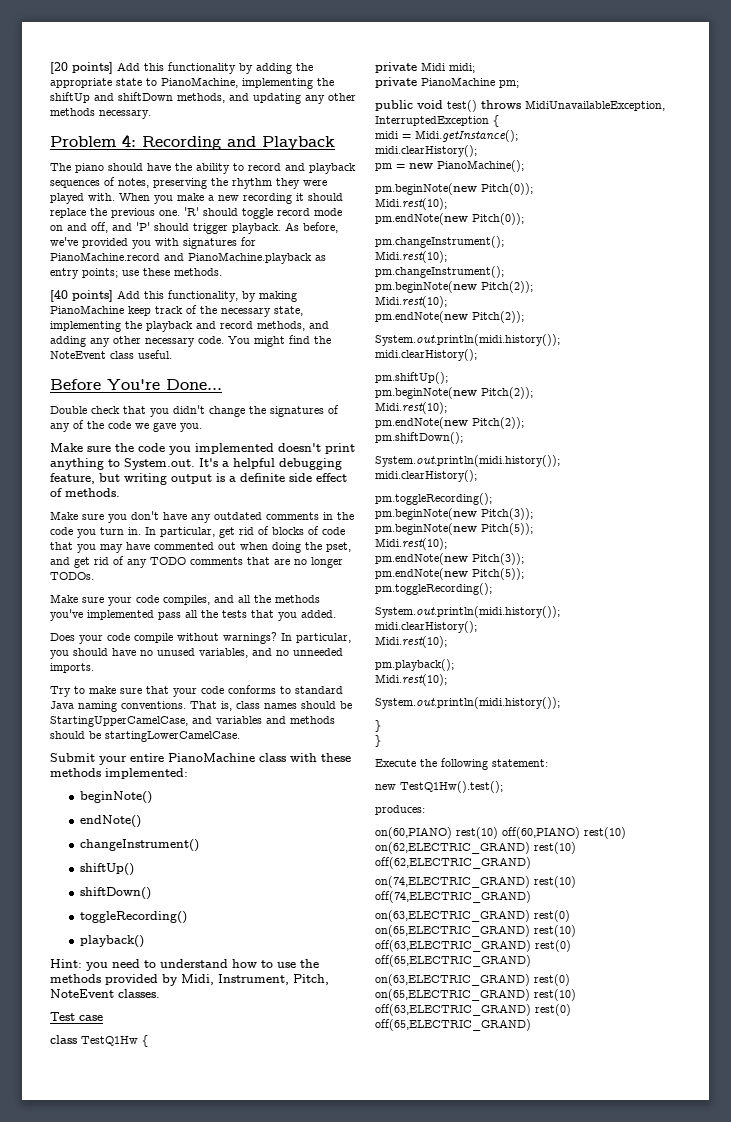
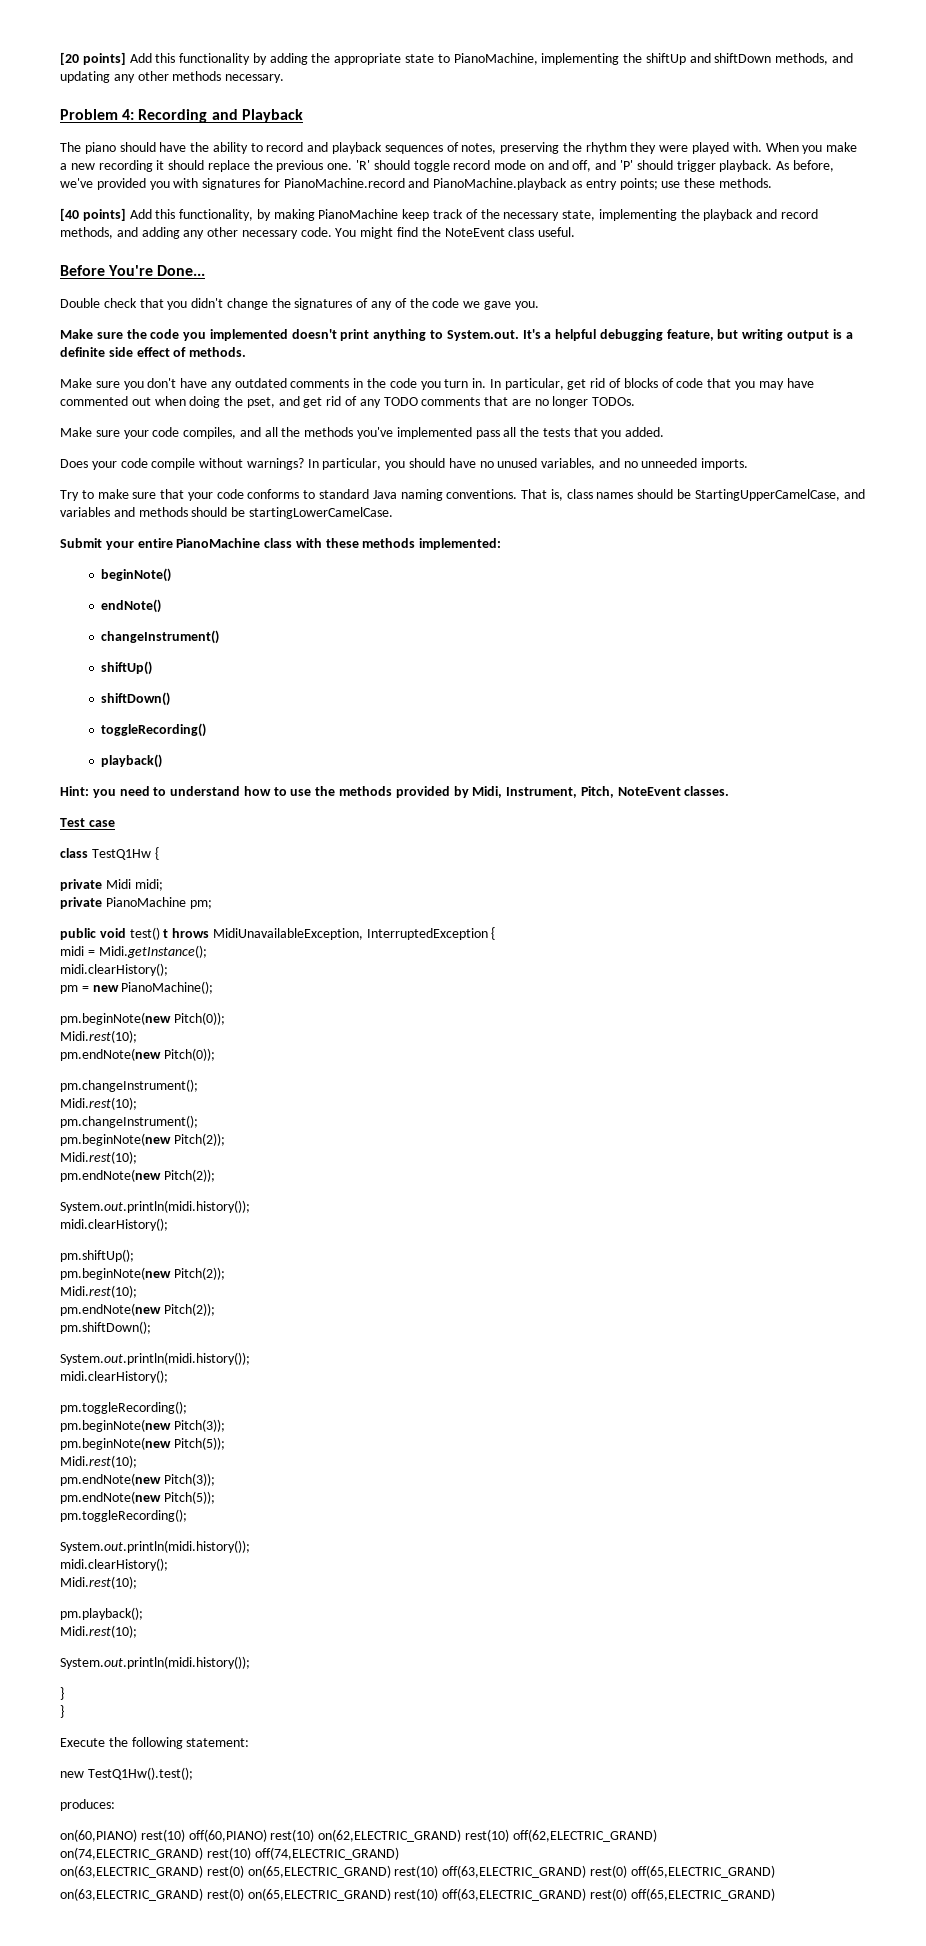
[481,100,521,109] throws -> [163,928,210,938] t hrows

